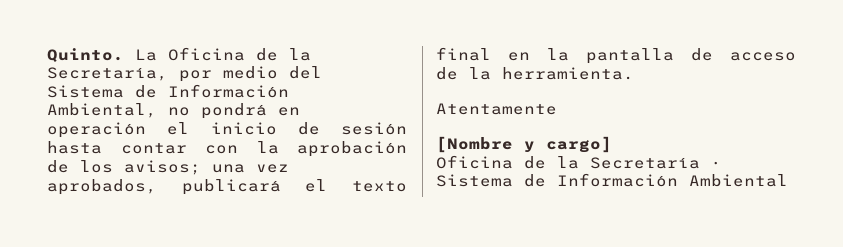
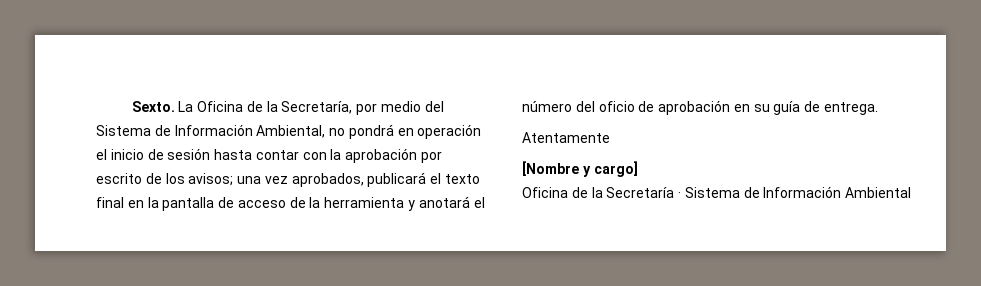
[47,48,124,63] Quinto. -> [131,101,175,112] Sexto.
(407, 149) none -> [421,151,443,163] [96,173,142,184] por escrito
[502,67,634,80] herramienta. -> [324,196,485,211] [522,100,879,115] herramienta y anotará el número del oficio de aprobación en su guía de entrega.

